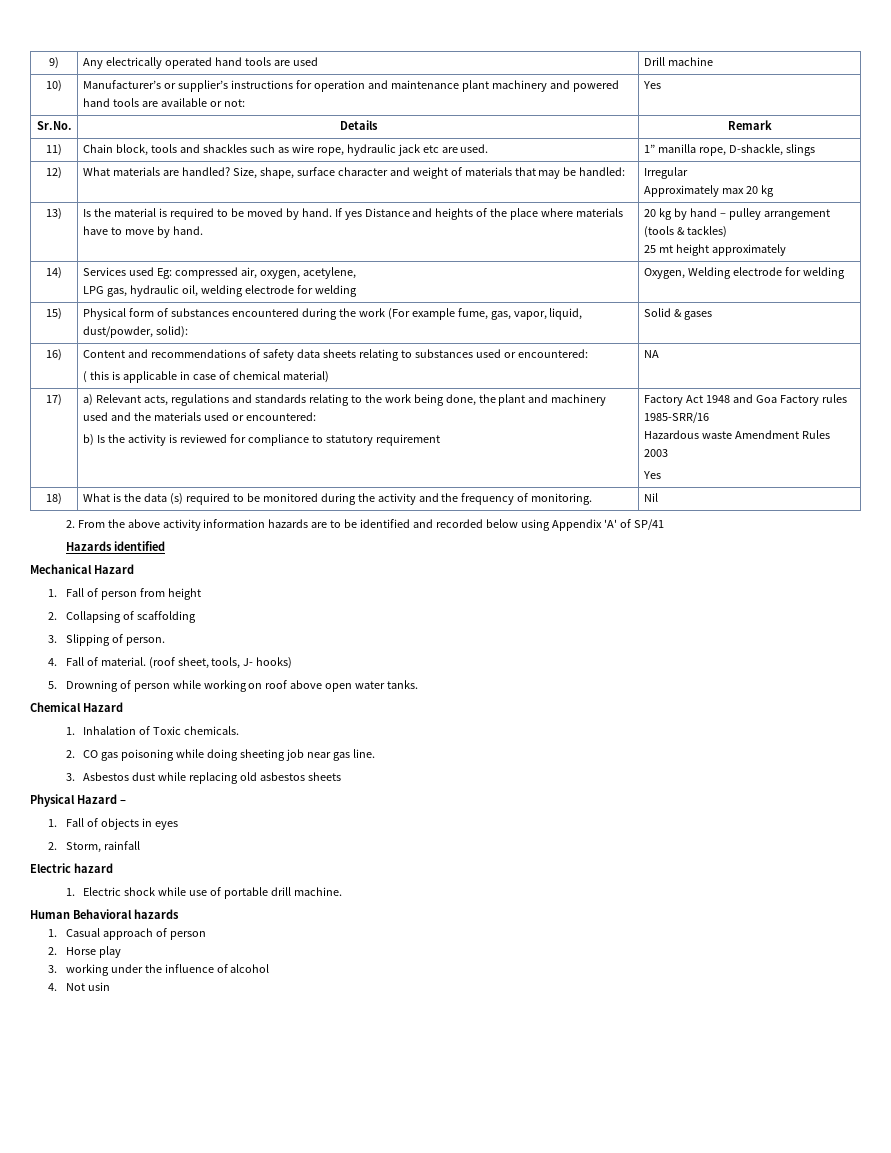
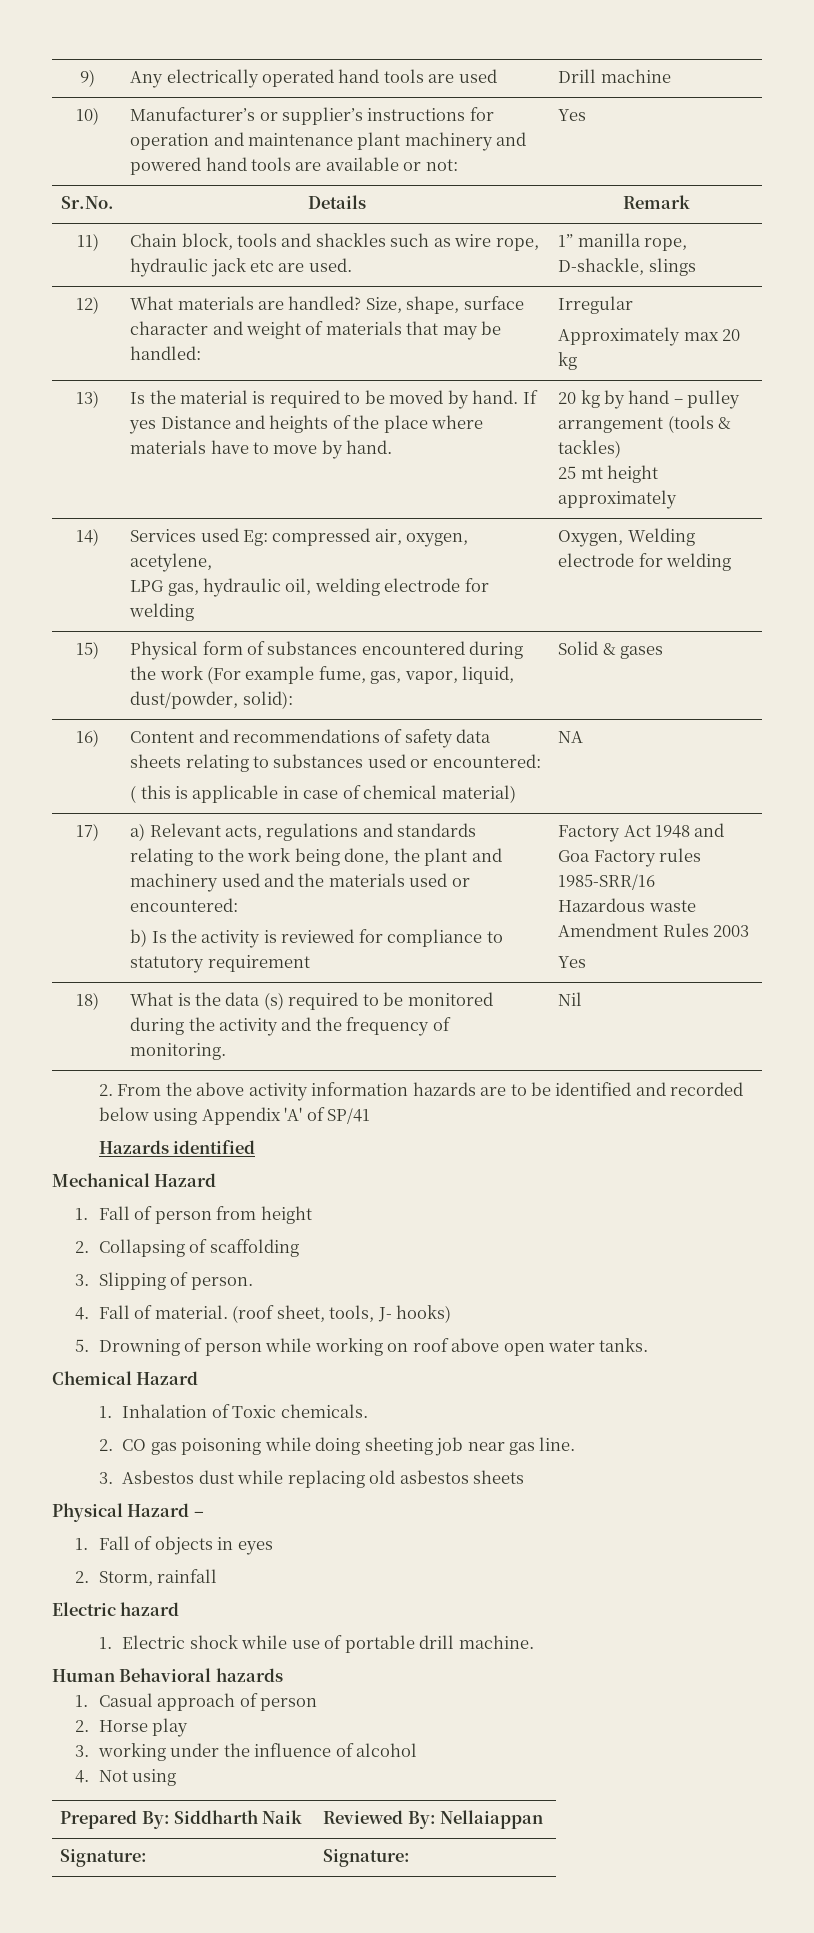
[87,982,110,991] usin -> [132,1769,177,1786] [60,1810,303,1829] [323,1810,544,1829] [60,1849,148,1867] [323,1849,411,1867] using // Prepared By: Siddharth Naik | Reviewed By: Nellaiappan // Signature: | Signature:

